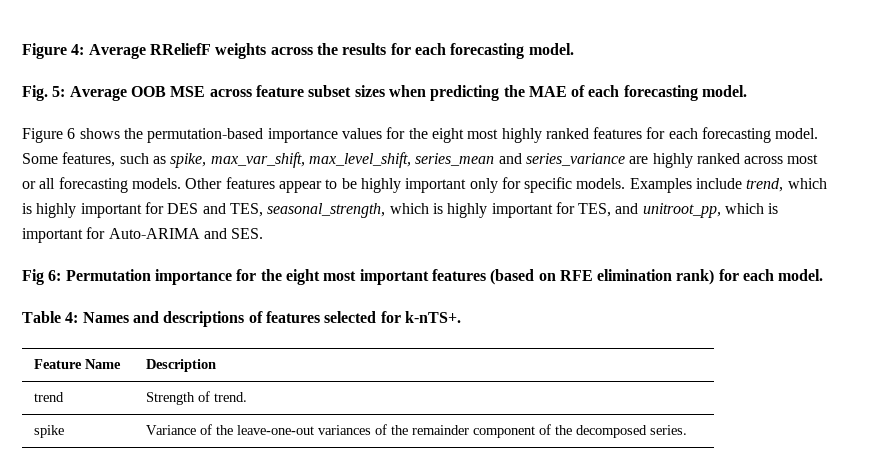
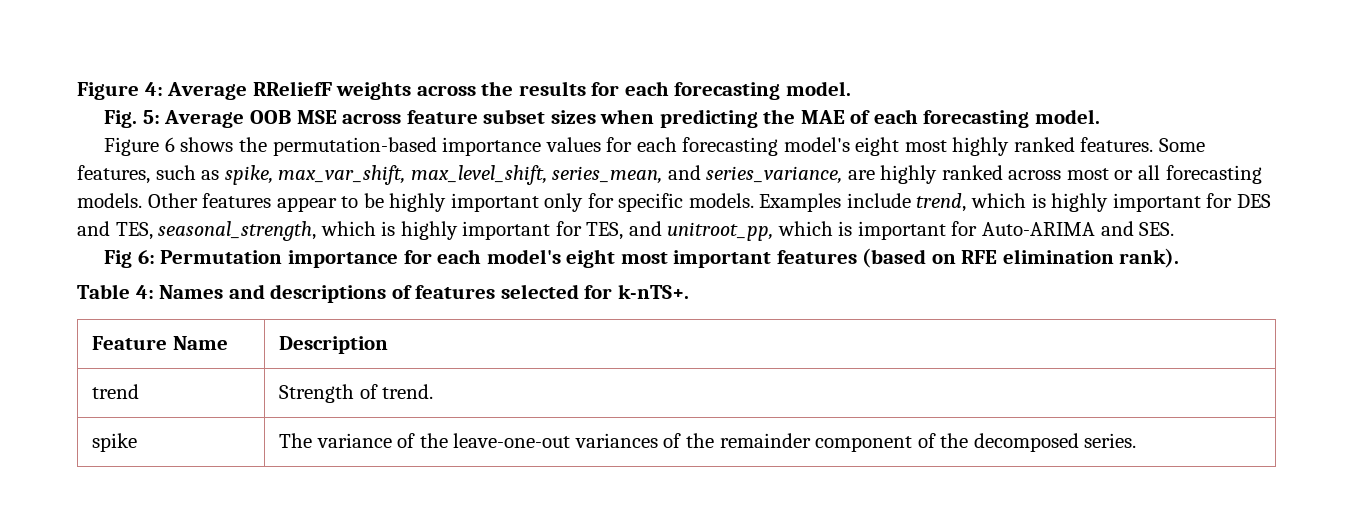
[408,128,428,139] the -> [636,137,850,156] each forecasting model's
[593,127,819,143] features for each forecasting model. -> [1080,137,1154,152] features.
[415,153,625,166] series_mean and series_variance -> [552,165,843,184] series_mean, and series_variance,
[260,269,282,281] the -> [437,249,561,264] each model's
[676,269,824,285] rank) for each model. -> [1119,248,1180,268] rank).
[146,425,197,435] Variance -> [279,433,392,448] The variance

